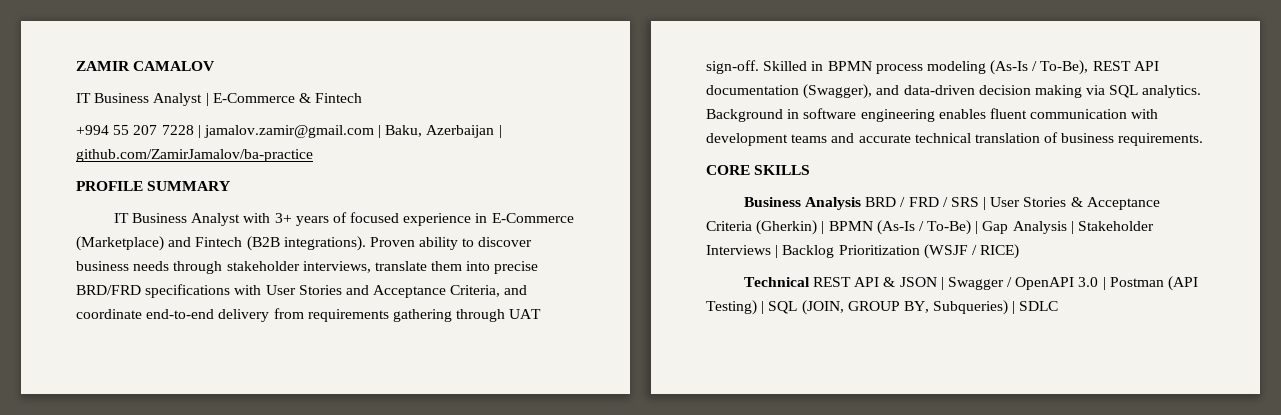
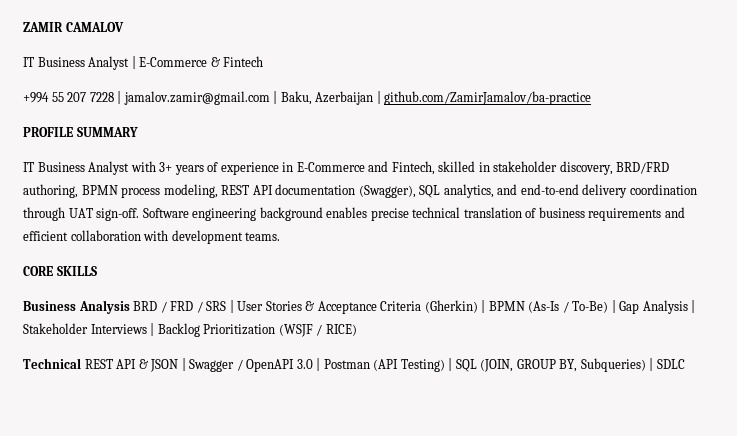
[350,212,400,223] focused -> (219, 167) none
[76,236,533,251] [76,261,539,274] [76,284,528,298] [76,308,542,322] [706,60,1159,75] [706,84,1202,99] [706,108,1159,122] [706,132,1204,146] (Marketplace) and Fintech (B2B integrations). Proven ability to discover business needs through stakeholder interviews, translate them into precise BRD/FRD specifications with User Stories and Acceptance Criteria, and coordinate end-to-end delivery from requirements gathering through UAT sign-off. Skilled in BPMN process modeling (As-Is / To-Be), REST API documentation (Swagger), and data-driven decision making via SQL analytics. Background in software engineering enables fluent communication with development teams and accurate technical translation of business requirements. -> [368,161,670,175] [23,184,697,198] [23,207,685,221] [23,230,281,244] and Fintech, skilled in stakeholder discovery, BRD/FRD authoring, BPMN process modeling, REST API documentation (Swagger), SQL analytics, and end-to-end delivery coordination through UAT sign-off. Software engineering background enables precise technical translation of business requirements and efficient collaboration with development teams.

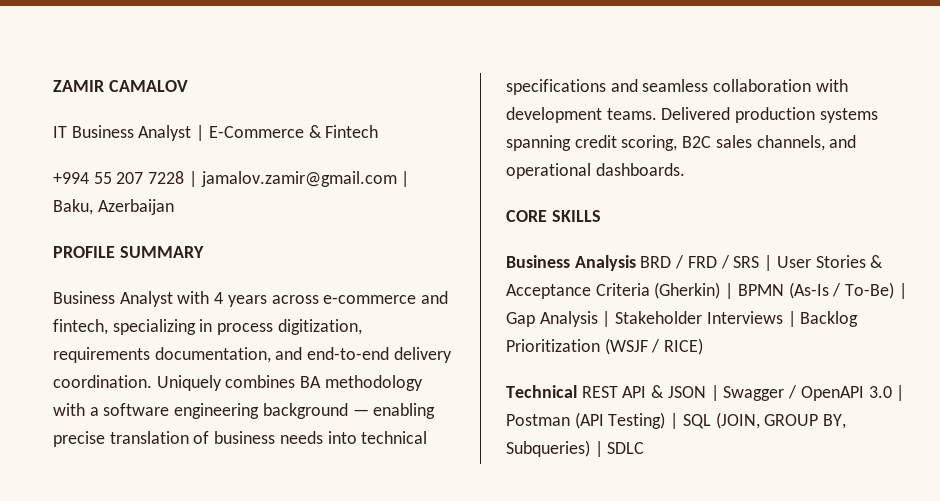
[376,91,592,105] | github.com/ZamirJamalov/ba-practice -> (174, 207) none
[23,162,34,172] IT -> (204, 252) none
[159,161,670,175] [23,184,697,198] [23,207,685,221] [23,230,281,244] 3+ years of experience in E-Commerce and Fintech, skilled in stakeholder discovery, BRD/FRD authoring, BPMN process modeling, REST API documentation (Swagger), SQL analytics, and end-to-end delivery coordination through UAT sign-off. Software engineering background enables precise technical translation of business requirements and efficient collaboration with development teams. -> [214,291,449,307] [53,319,362,335] [53,347,452,363] [53,375,423,391] [53,403,436,419] [53,431,428,447] [506,79,848,95] [506,107,878,123] [506,135,857,151] [506,163,685,179] 4 years across e-commerce and fintech, specializing in process digitization, requirements documentation, and end-to-end delivery coordination. Uniquely combines BA methodology with a software engineering background — enabling precise translation of business needs into technical specifications and seamless collaboration with development teams. Delivered production systems spanning credit scoring, B2C sales channels, and operational dashboards.

